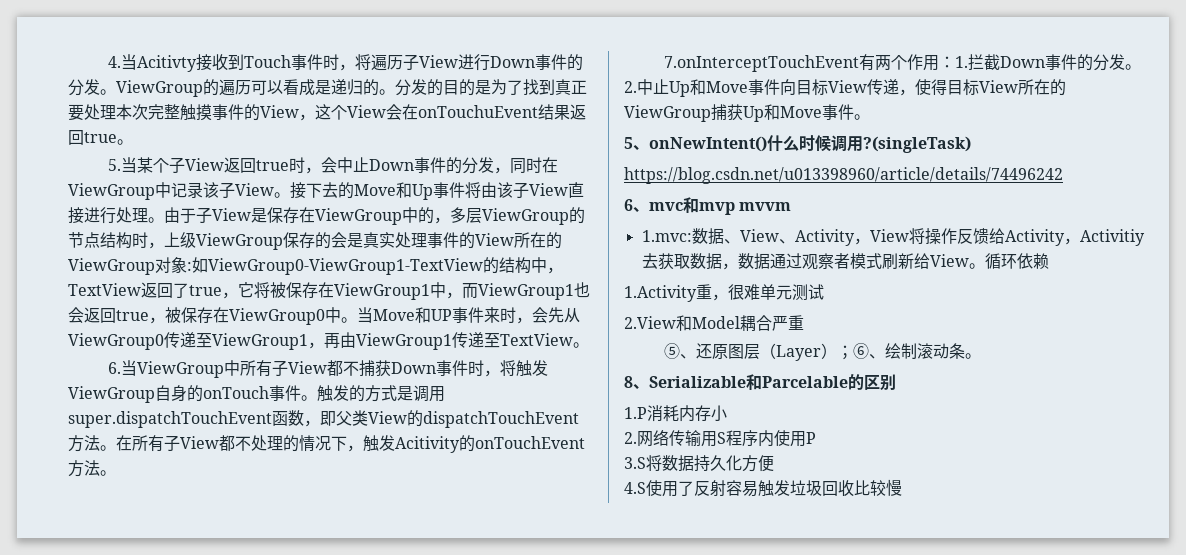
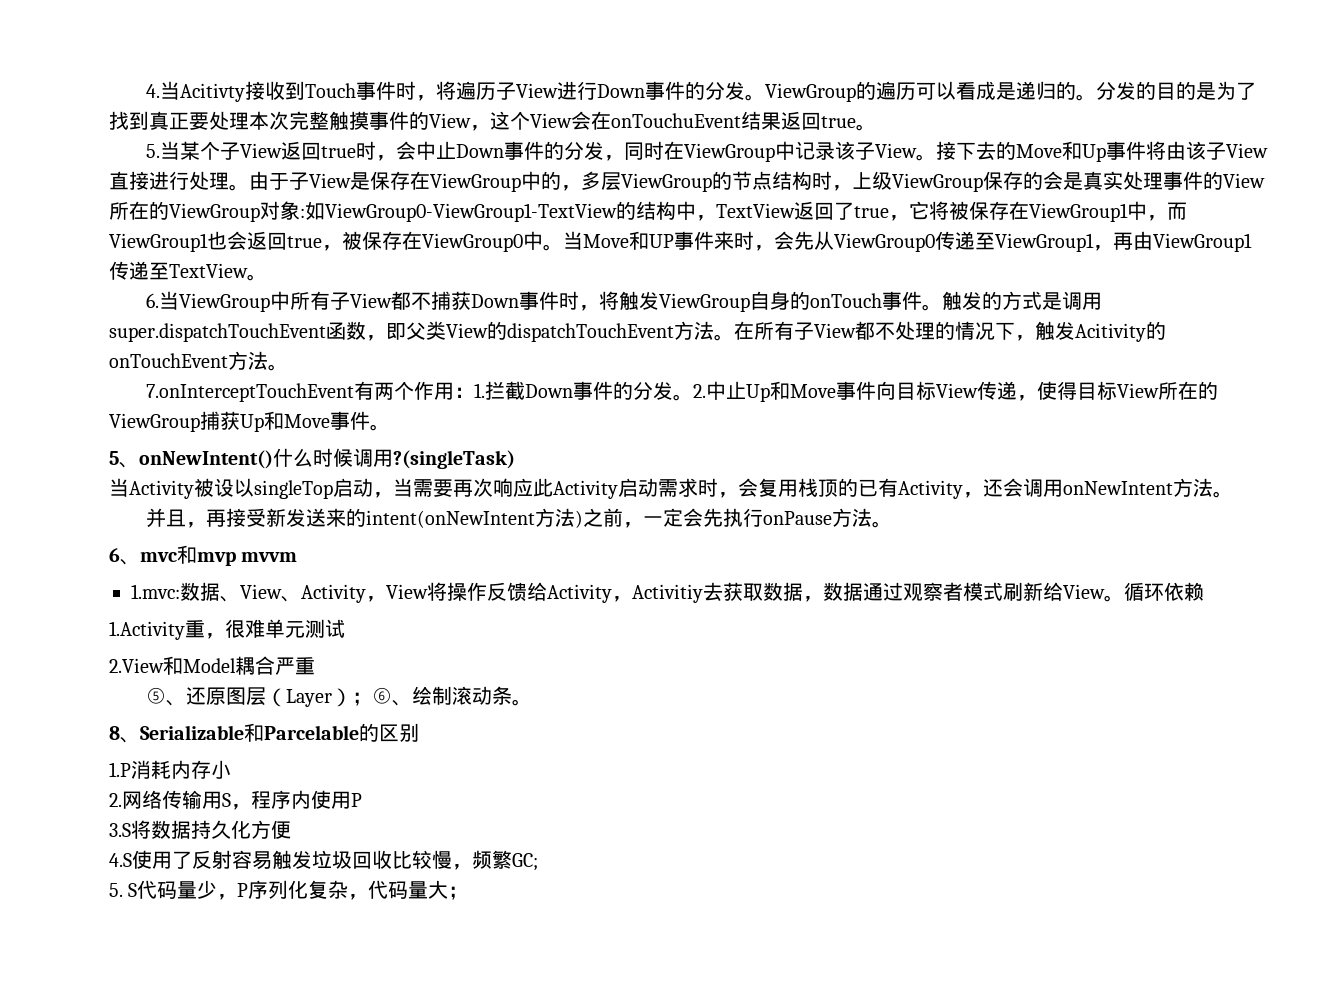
[624,167,1063,184] https://blog.csdn.net/u013398960/article/details/74496242 -> [109,478,1233,499] [146,508,893,528] 当Activity被设以singleTop启动，当需要再次响应此Activity启动需求时，会复用栈顶的已有Activity，还会调用onNewIntent方法。 // 并且，再接受新发送来的intent(onNewIntent方法)之前，一定会先执行onPause方法。
(726, 438) none -> [231,804,251,810] ，
(902, 487) none -> [452,850,538,871] [109,880,469,900] ，频繁GC; // 5. S代码量少，P序列化复杂，代码量大；

